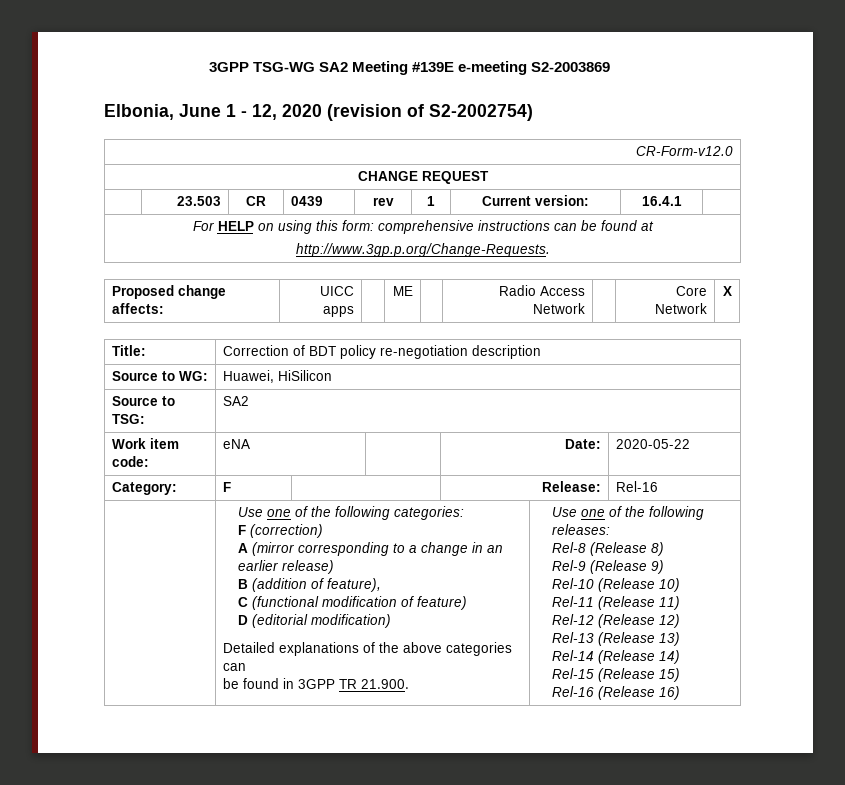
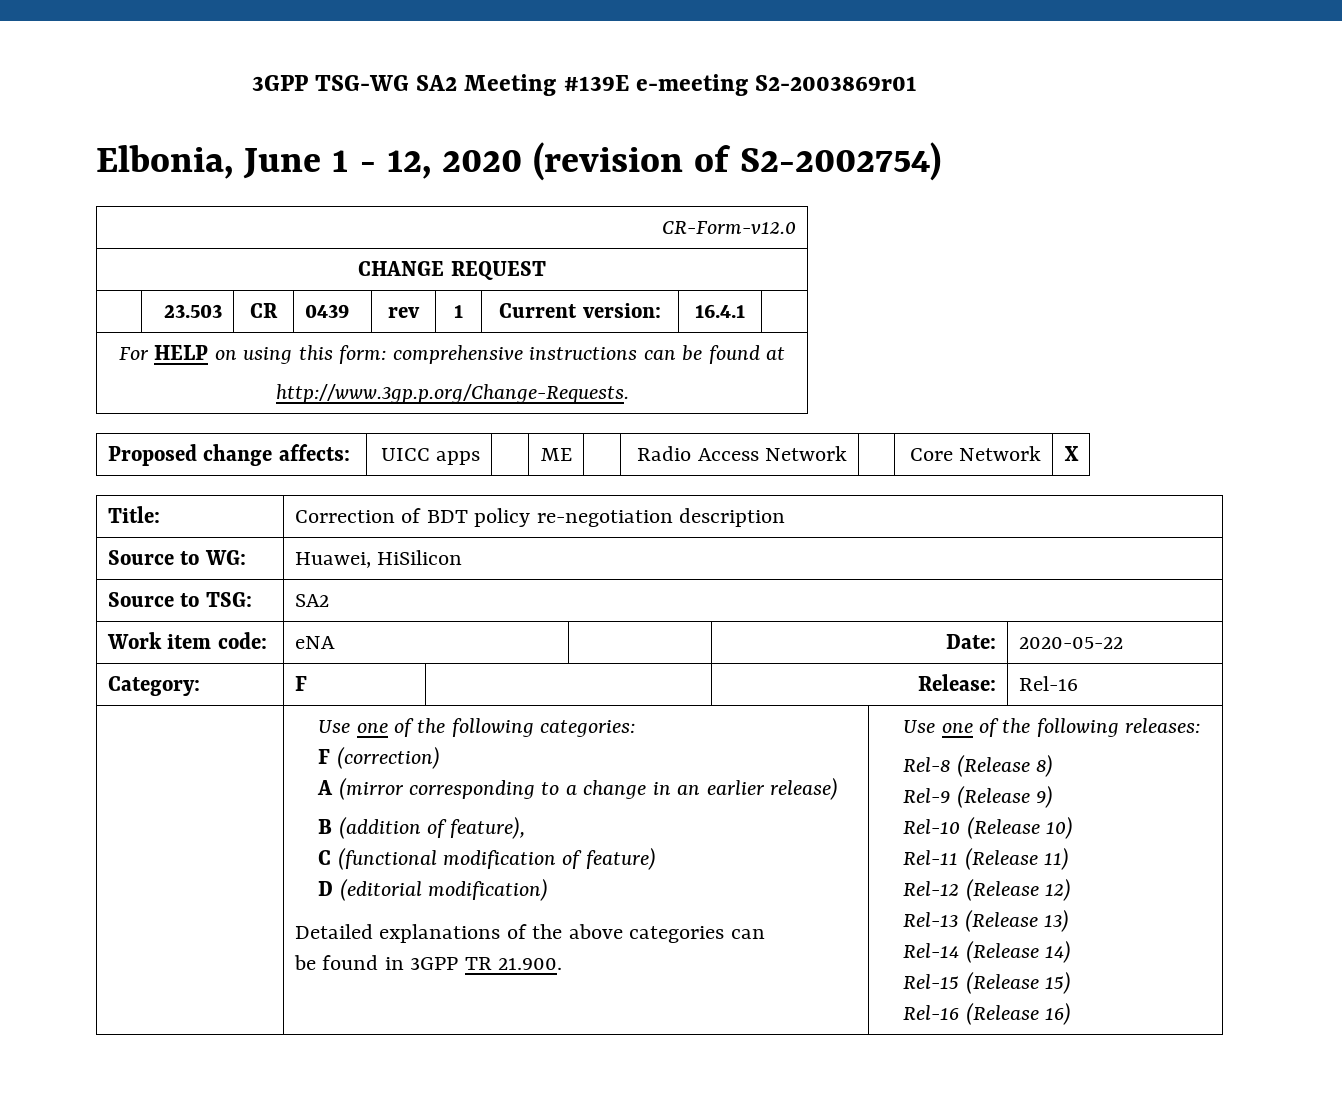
[530,62,610,72] S2-2003869 -> [754,75,917,91] S2-2003869r01

